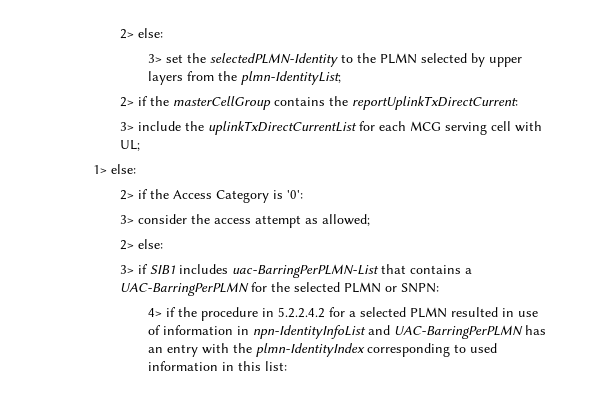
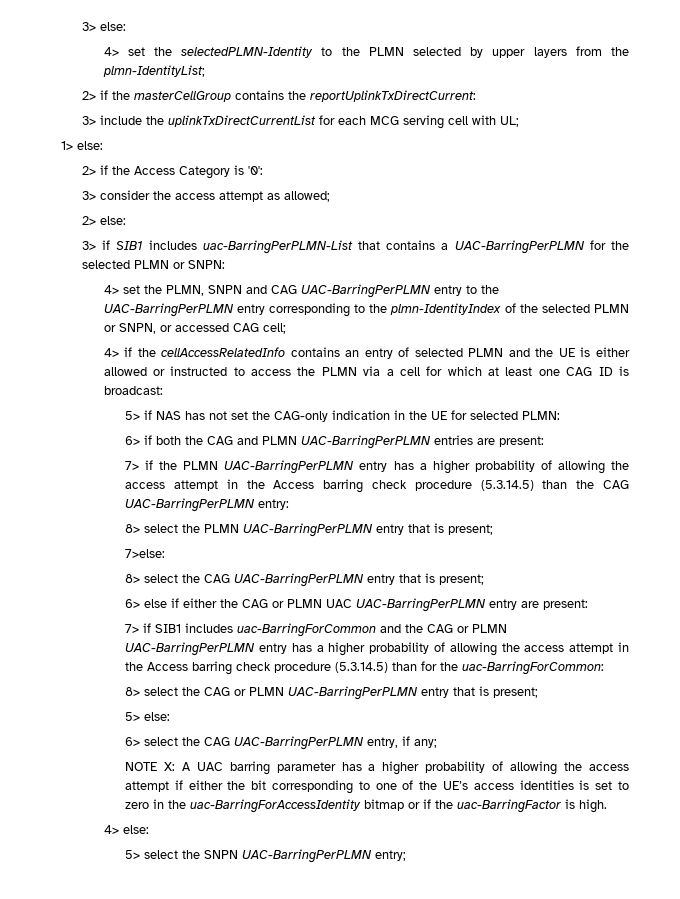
[120,28,164,39] [147,54,162,63] 2> else: // 3> -> [82,22,127,31] [103,47,119,56] 3> else: // 4>
[165,307,538,321] [147,325,546,339] [147,343,497,357] [147,361,287,371] if the procedure in 5.2.2.4.2 for a selected PLMN resulted in use of information in npn-IdentityInfoList and UAC-BarringPerPLMN has an entry with the plmn-IdentityIndex corresponding to used information in this list: -> [122,284,499,298] [103,303,630,317] [103,323,286,334] [103,347,630,359] [103,366,629,376] [103,386,163,395] [125,410,561,422] [125,435,545,449] [125,460,629,474] [125,479,629,493] [125,498,290,512] [125,523,494,537] [125,549,166,558] [125,573,485,587] [125,598,589,612] [125,623,508,637] [125,642,629,656] [125,661,605,675] [125,686,539,700] [125,712,171,721] [125,736,438,750] [125,761,629,775] [125,780,629,794] [125,799,608,813] [103,825,149,834] [125,849,407,863] set the PLMN, SNPN and CAG UAC-BarringPerPLMN entry to the UAC-BarringPerPLMN entry corresponding to the plmn-IdentityIndex of the selected PLMN or SNPN, or accessed CAG cell; // 4> if the cellAccessRelatedInfo contains an entry of selected PLMN and the UE is either allowed or instructed to access the PLMN via a cell for which at least one CAG ID is broadcast: // 5> if NAS has not set the CAG-only indication in the UE for selected PLMN: // 6> if both the CAG and PLMN UAC-BarringPerPLMN entries are present: // 7> if the PLMN UAC-BarringPerPLMN entry has a higher probability of allowing the access attempt in the Access barring check procedure (5.3.14.5) than the CAG UAC-BarringPerPLMN entry: // 8> select the PLMN UAC-BarringPerPLMN entry that is present; // 7>else: // 8> select the CAG UAC-BarringPerPLMN entry that is present; // 6> else if either the CAG or PLMN UAC UAC-BarringPerPLMN entry are present: // 7> if SIB1 includes uac-BarringForCommon and the CAG or PLMN UAC-BarringPerPLMN entry has a higher probability of allowing the access attempt in the Access barring check procedure (5.3.14.5) than for the uac-BarringForCommon: // 8> select the CAG or PLMN UAC-BarringPerPLMN entry that is present; // 5> else: // 6> select the CAG UAC-BarringPerPLMN entry, if any; // NOTE X: A UAC barring parameter has a higher probability of allowing the access attempt if either the bit corresponding to one of the UE’s access identities is set to zero in the uac-BarringForAccessIdentity bitmap or if the uac-BarringFactor is high. // 4> else: // 5> select the SNPN UAC-BarringPerPLMN entry;

